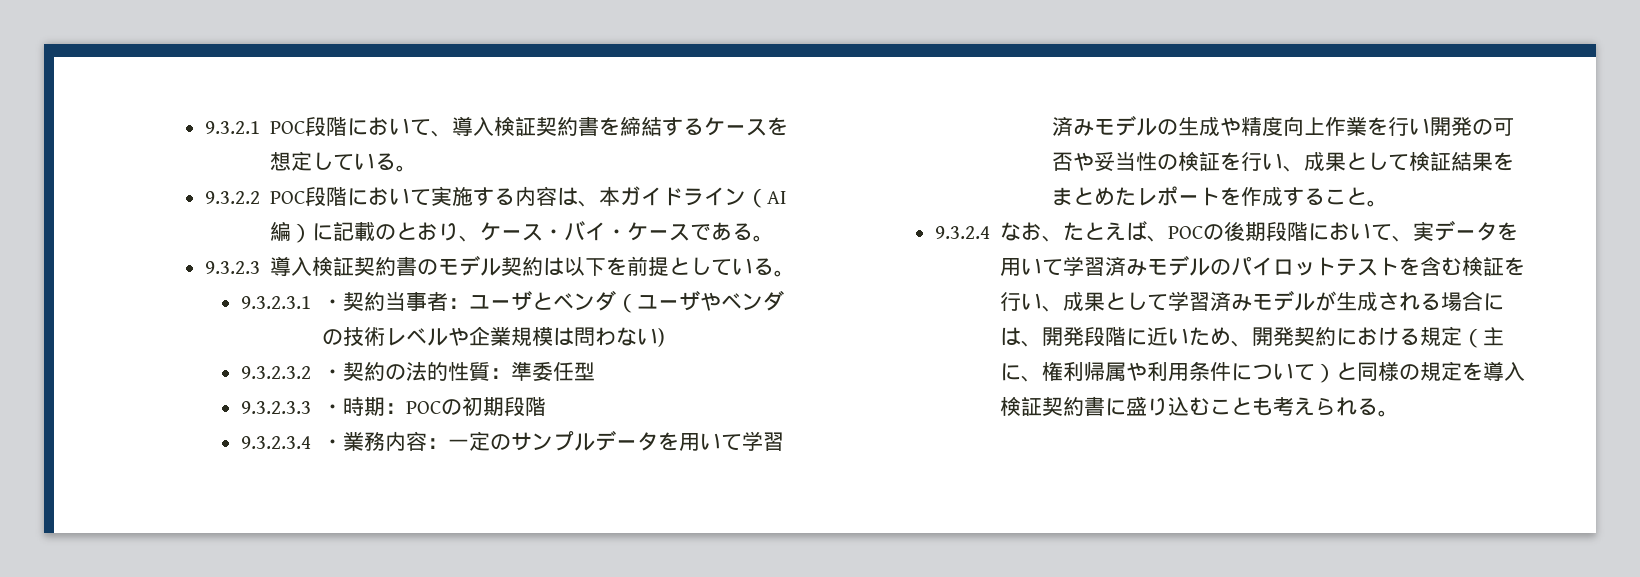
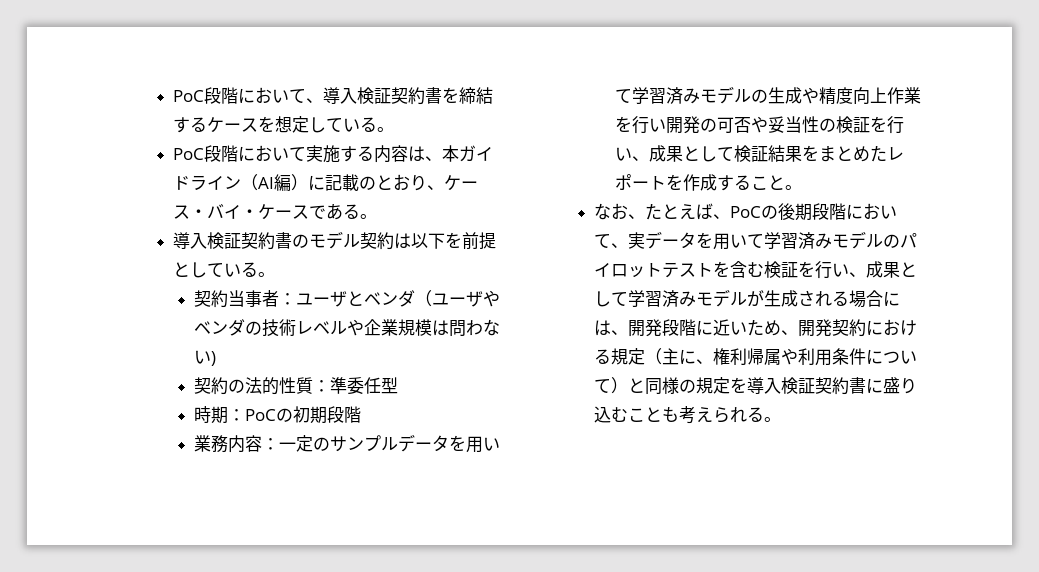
[204,121,306,134] 9.3.2.1 POC -> [173,90,205,102] PoC
[204,191,306,204] 9.3.2.2 POC -> [173,148,205,160] PoC
[204,261,260,274] 9.3.2.3 -> (378, 216) none
[241,296,343,309] 9.3.2.3.1・ -> (276, 274) none
[241,366,343,379] 9.3.2.3.2・ -> (216, 358) none
[241,396,441,416] 9.3.2.3.3・時期：POC -> [193,406,276,424] 時期：PoC
[241,436,343,449] 9.3.2.3.4・ -> (361, 414) none
[934,226,990,239] 9.3.2.4 -> (802, 187) none
[1168,226,1204,239] POC -> [730,206,762,218] PoC

